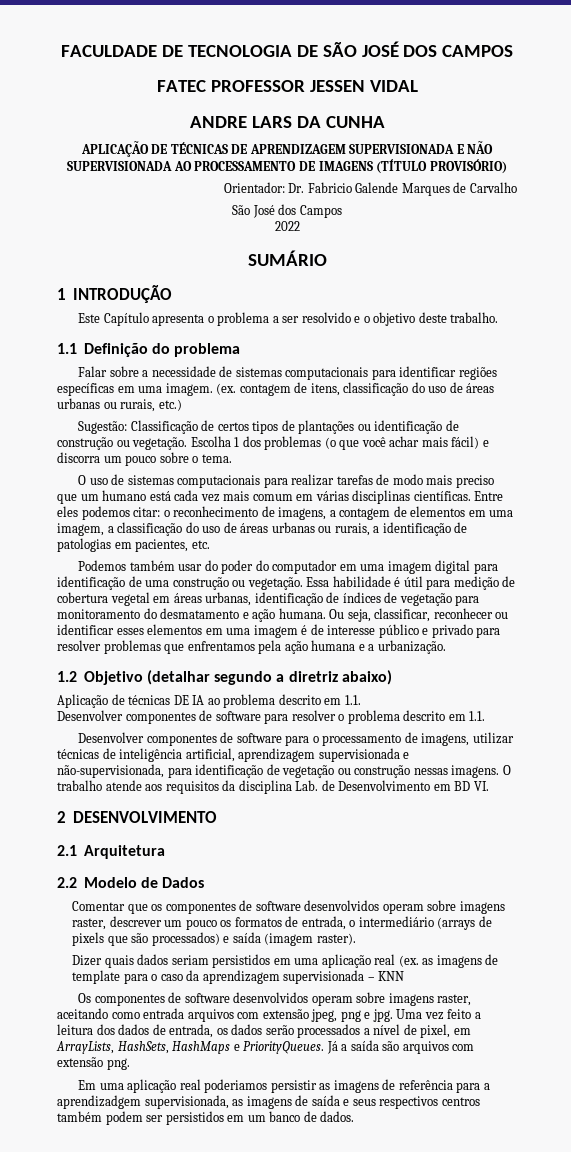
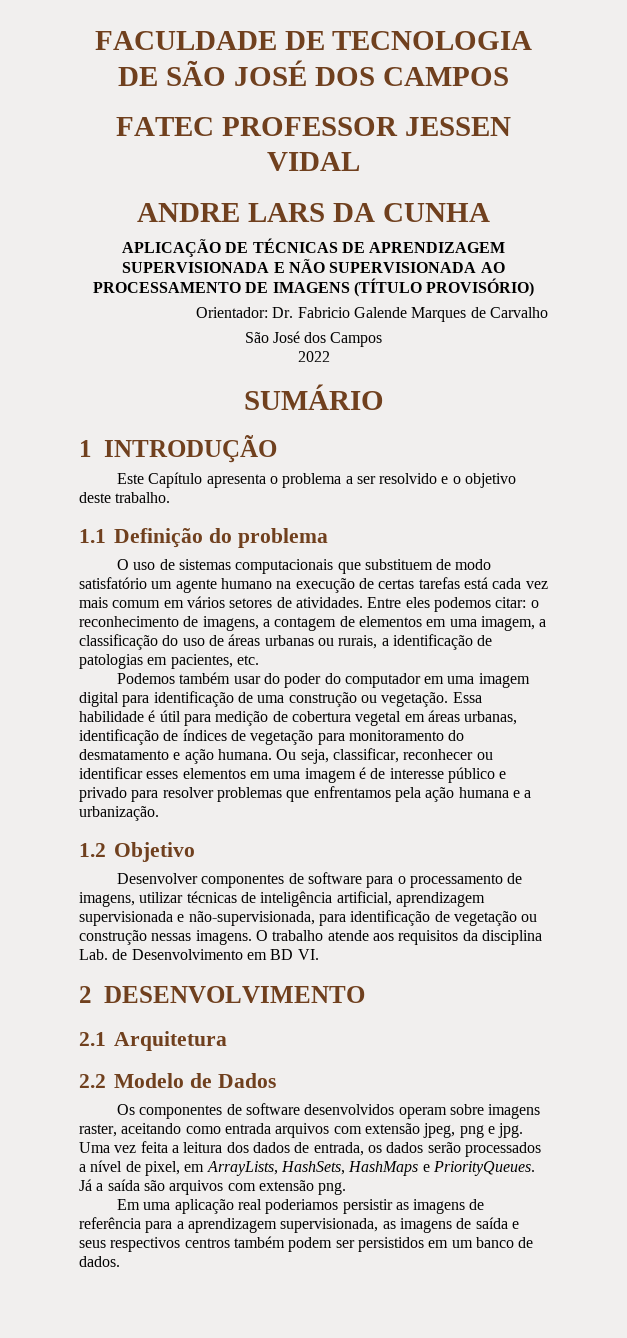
[78,366,497,380] [57,382,495,396] [57,398,182,412] [78,420,459,434] [57,436,489,450] [57,452,232,466] // Falar sobre a necessidade de sistemas computacionais para identificar regiões específicas em uma imagem. (ex. contagem de itens, classificação do uso de áreas urbanas ou rurais, etc.) // Sugestão: Classificação de certos tipos de plantações ou identificação de construção ou vegetação. Escolha 1 dos problemas (o que você achar mais fácil) e discorra um pouco sobre o tema. -> (328, 538) none
[263,474,494,488] [57,490,147,504] para realizar tarefas de modo mais preciso que um humano -> [337,559,492,574] [79,577,460,593] que substituem de modo satisfatório um agente humano na execução de certas tarefas
[315,490,471,504] várias disciplinas científicas. -> [186,596,363,608] vários setores de atividades.
[146,670,393,685] [57,694,361,708] [57,710,486,724] (detalhar segundo a diretriz abaixo) // Aplicação de técnicas DE IA ao problema descrito em 1.1. // Desenvolver componentes de software para resolver o problema descrito em 1.1. -> (195, 852) none
[72,900,505,914] [72,916,492,930] [72,932,356,946] [72,954,499,968] [72,970,405,984] // Comentar que os componentes de software desenvolvidos operam sobre imagens raster, descrever um pouco os formatos de entrada, o intermediário (arrays de pixels que são processados) e saída (imagem raster). // Dizer quais dados seriam persistidos em uma aplicação real (ex. as imagens de template para o caso da aprendizagem supervisionada – KNN -> (276, 1080) none
[447,1009,472,1019] feito -> [140,1141,168,1153] feita
[57,1095,141,1109] aprendizadgem -> [187,1218,277,1233] aprendizagem

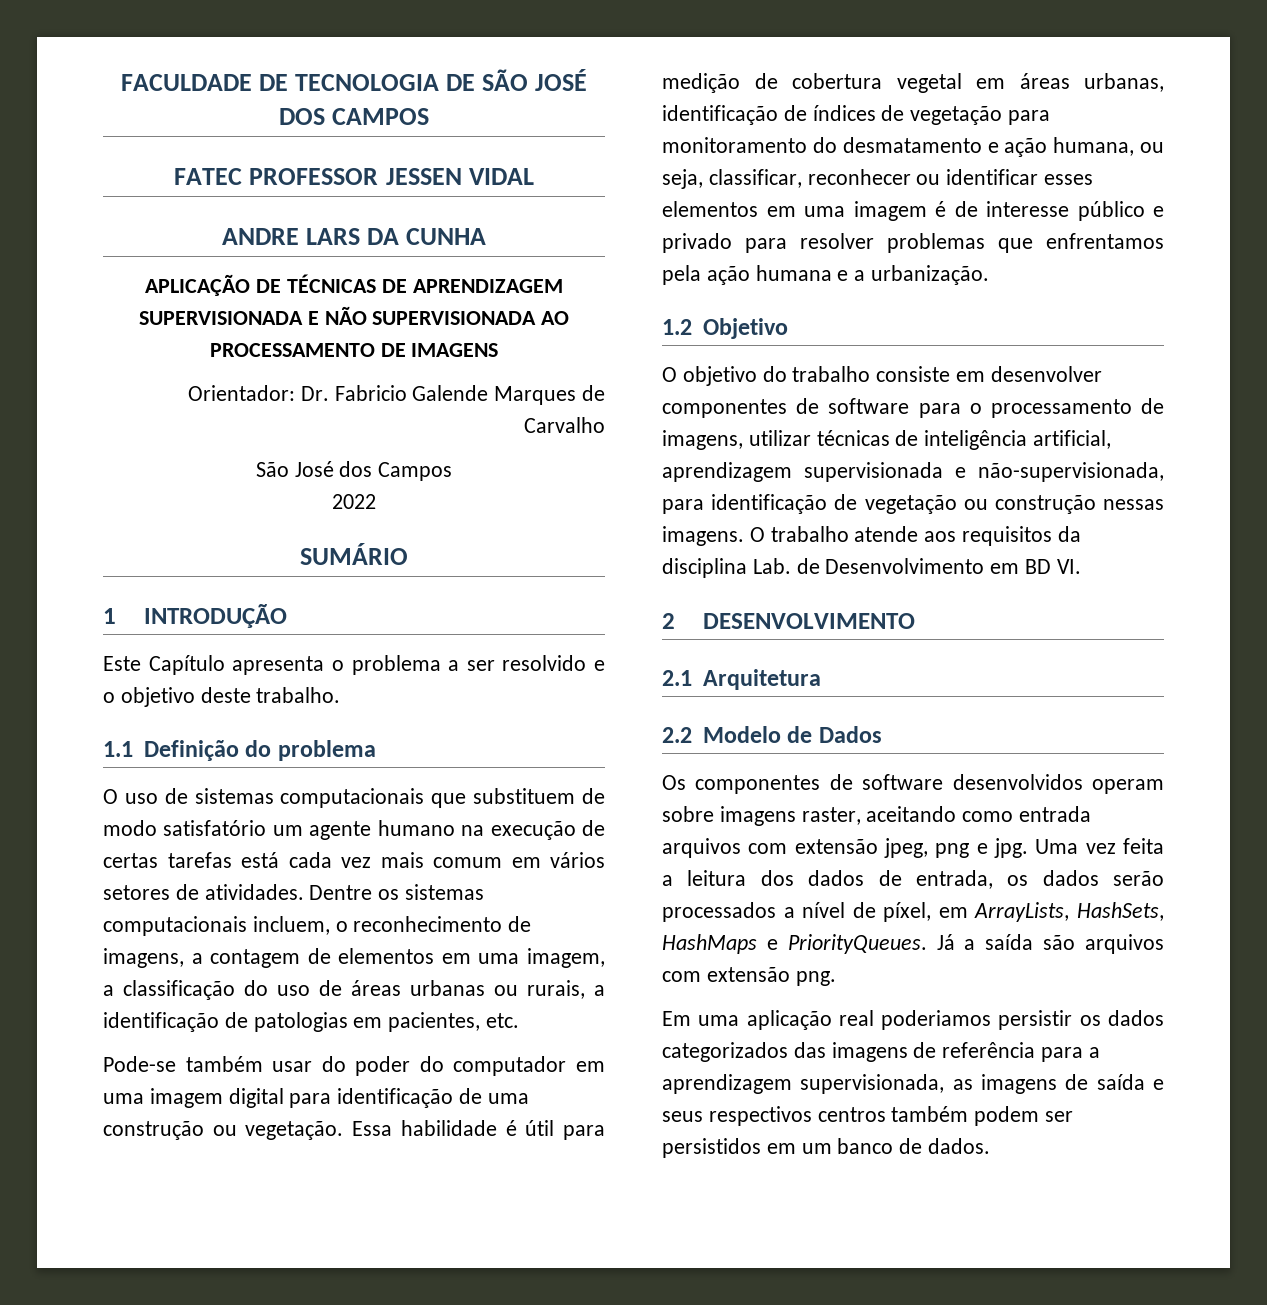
[353,278,535,297] (TÍTULO PROVISÓRIO) -> (499, 350) none
[367,597,527,612] Entre eles podemos citar: -> [309,884,485,900] [103,916,330,936] Dentre os sistemas computacionais incluem,
[116,673,175,684] Podemos -> [103,1056,176,1072] Pode-se
[217,749,297,760] humana. Ou -> [1053,137,1164,156] humana, ou
[116,873,198,884] Desenvolver -> [662,366,1102,386] O objetivo do trabalho consiste em desenvolver
[144,1161,180,1176] pixel, -> [883,902,932,922] píxel,
[395,1202,409,1210] as -> [1079,1010,1164,1026] [662,1042,826,1062] os dados categorizados das

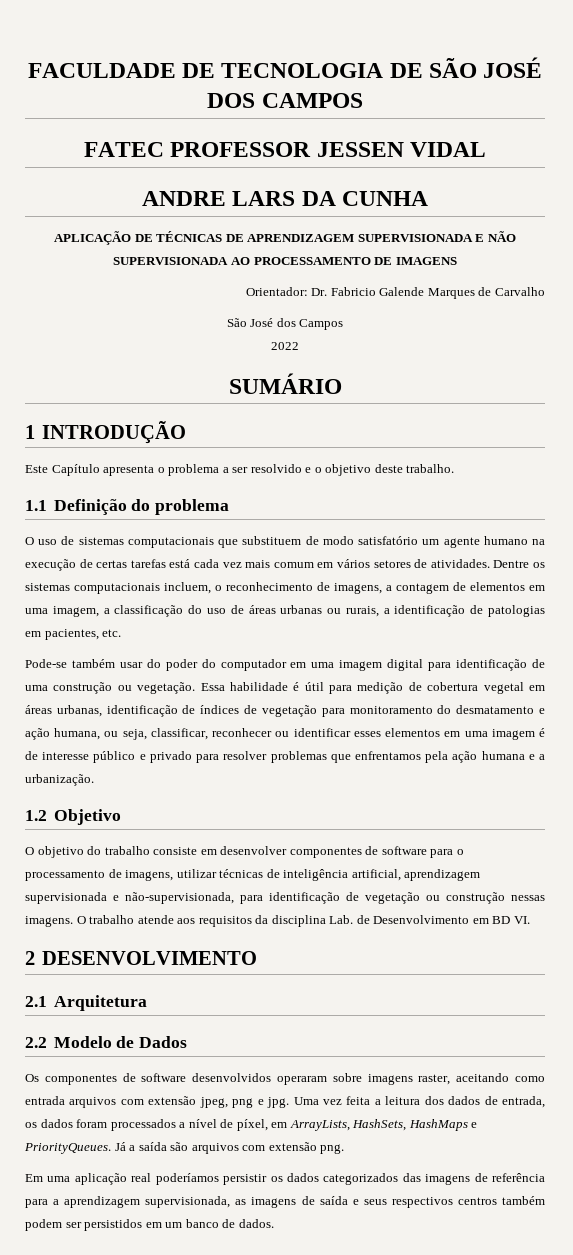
[1092,779,1164,794] operam -> [277,1076,327,1085] operaram
[1113,871,1164,886] serão -> [76,1119,108,1128] foram
[881,1010,992,1030] poderiamos -> [155,1173,219,1185] poderíamos

